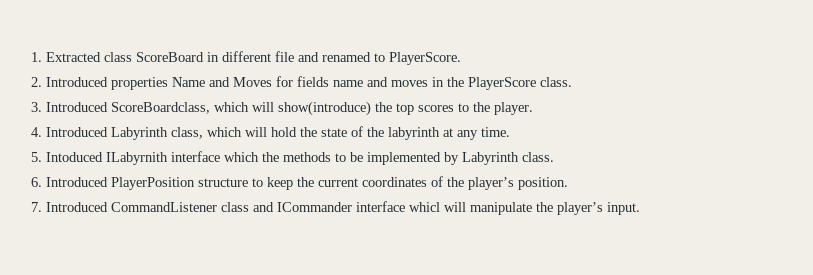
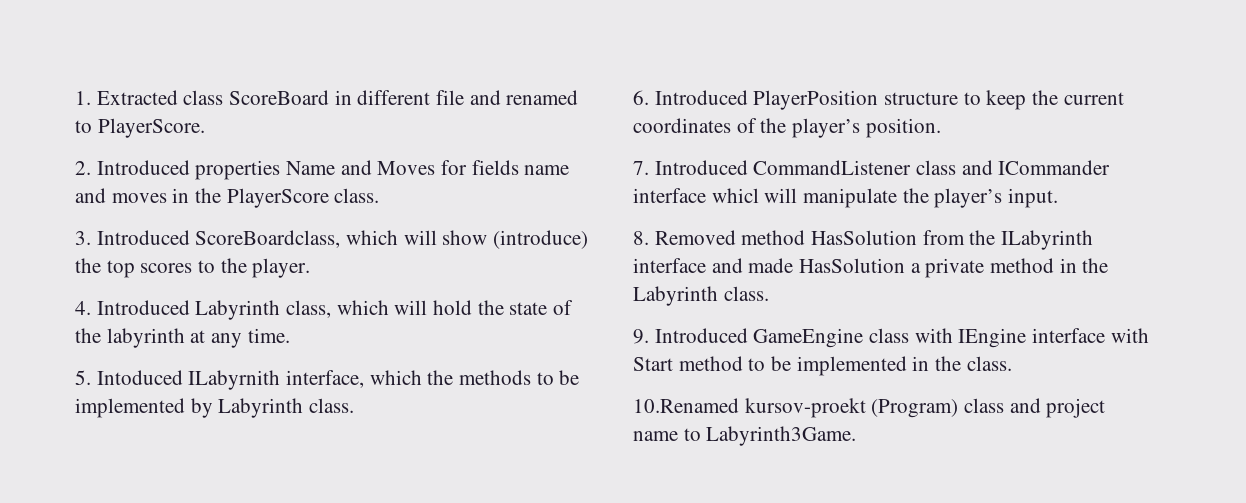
[278,101,371,116] show(introduce) -> [442,230,589,249] show (introduce)
[171,151,220,162] interface -> [286,370,365,388] interface,
(640, 208) none -> [633,230,1094,250] [633,258,1109,278] [633,286,769,306] [633,328,1149,348] [633,356,1012,376] [633,398,1106,418] [633,426,857,446] // 8. Removed method HasSolution from the ILabyrinth interface and made HasSolution a private method in the Labyrinth class. // 9. Introduced GameEngine class with IEngine interface with Start method to be implemented in the class. // 10.Renamed kursov-proekt (Program) class and project name to Labyrinth3Game.

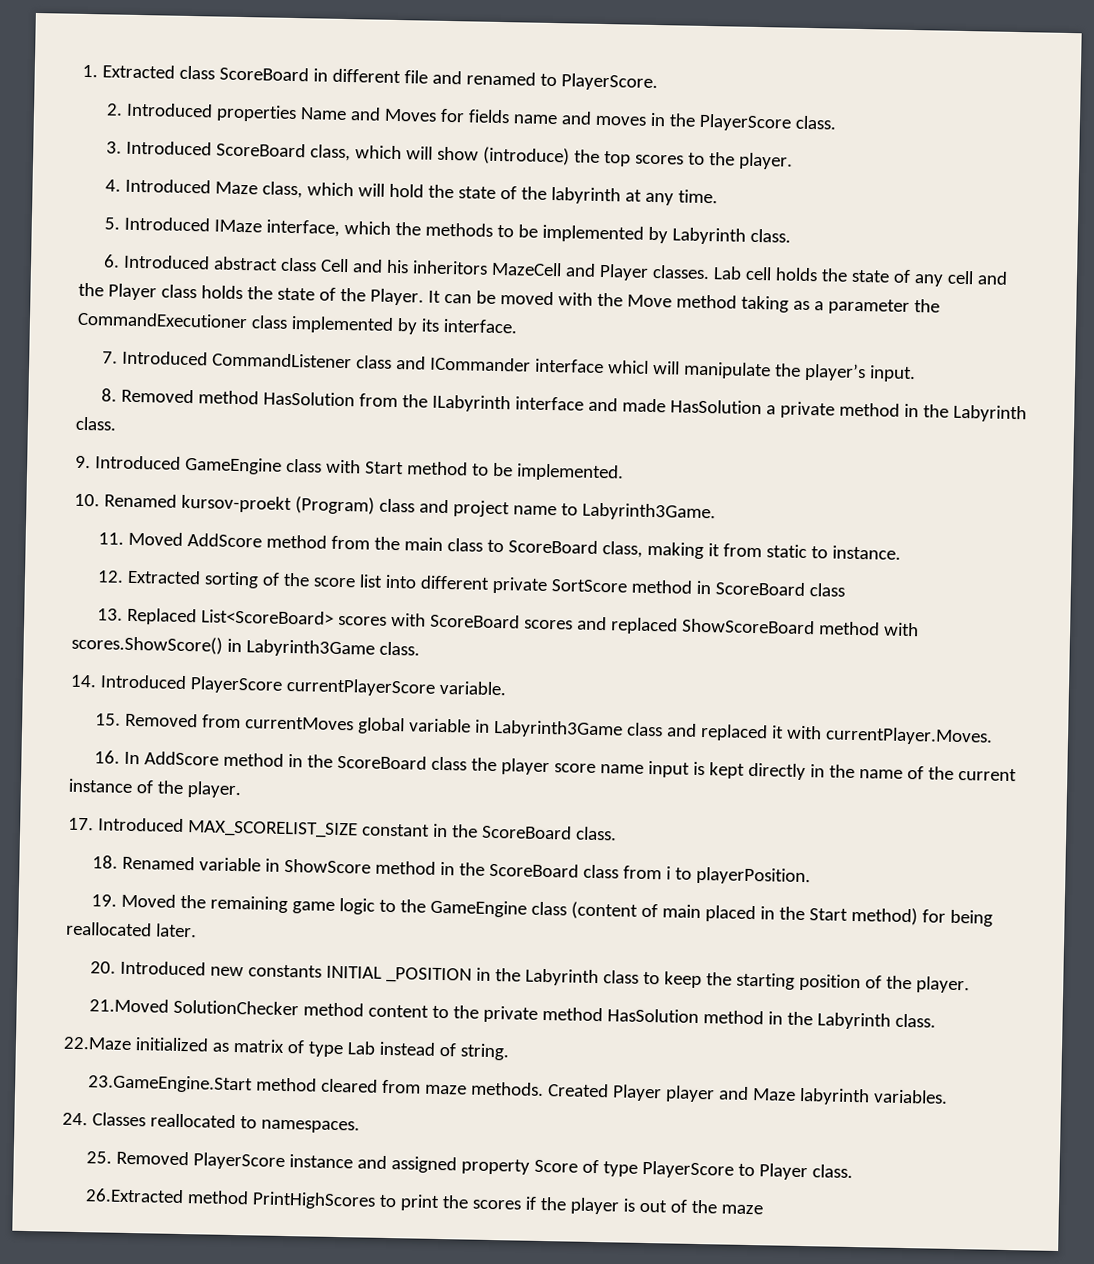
[195,230,341,248] ScoreBoardclass, -> [215,142,351,162] ScoreBoard class,
[195,300,281,320] Labyrinth -> [214,181,258,195] Maze
[96,370,281,390] Intoduced ILabyrnith -> [123,216,262,233] Introduced IMaze
[753,90,1124,110] [633,118,941,138] PlayerPosition structure to keep the current coordinates of the player’s position. -> [212,256,1008,287] [78,282,940,315] [77,311,518,335] abstract class Cell and his inheritors MazeCell and Player classes. Lab cell holds the state of any cell and the Player class holds the state of the Player. It can be moved with the Move method taking as a parameter the CommandExecutioner class implemented by its interface.
[958,328,1149,348] IEngine interface with -> (361, 466) none
[796,356,1012,376] [633,398,739,413] implemented in the class. // 10.Renamed -> [515,463,624,482] [74,493,177,508] implemented. // 10. Renamed
(857, 436) none -> [97,531,901,560] [96,569,845,597] [96,607,919,637] [71,634,420,658] [70,674,507,697] [94,712,993,746] [93,750,1017,782] [68,778,242,799] [68,817,617,841] [91,855,811,886] [90,893,993,927] [66,921,197,938] [89,960,970,994] [88,998,936,1030] [63,1036,510,1061] [87,1074,948,1106] [62,1112,360,1134] [85,1150,853,1181] [84,1188,763,1215] // 11. Moved AddScore method from the main class to ScoreBoard class, making it from static to instance. // 12. Extracted sorting of the score list into different private SortScore method in ScoreBoard class // 13. Replaced List<ScoreBoard> scores with ScoreBoard scores and replaced ShowScoreBoard method with scores.ShowScore() in Labyrinth3Game class. // 14. Introduced PlayerScore currentPlayerScore variable. // 15. Removed from currentMoves global variable in Labyrinth3Game class and replaced it with currentPlayer.Moves. // 16. In AddScore method in the ScoreBoard class the player score name input is kept directly in the name of the current instance of the player. // 17. Introduced MAX_SCORELIST_SIZE constant in the ScoreBoard class. // 18. Renamed variable in ShowScore method in the ScoreBoard class from i to playerPosition. // 19. Moved the remaining game logic to the GameEngine class (content of main placed in the Start method) for being reallocated later. // 20. Introduced new constants INITIAL _POSITION in the Labyrinth class to keep the starting position of the player. // 21.Moved SolutionChecker method content to the private method HasSolution method in the Labyrinth class. // 22.Maze initialized as matrix of type Lab instead of string. // 23.GameEngine.Start method cleared from maze methods. Created Player player and Maze labyrinth variables. // 24. Classes reallocated to namespaces. // 25. Removed PlayerScore instance and assigned property Score of type PlayerScore to Player class. // 26.Extracted method PrintHighScores to print the scores if the player is out of the maze

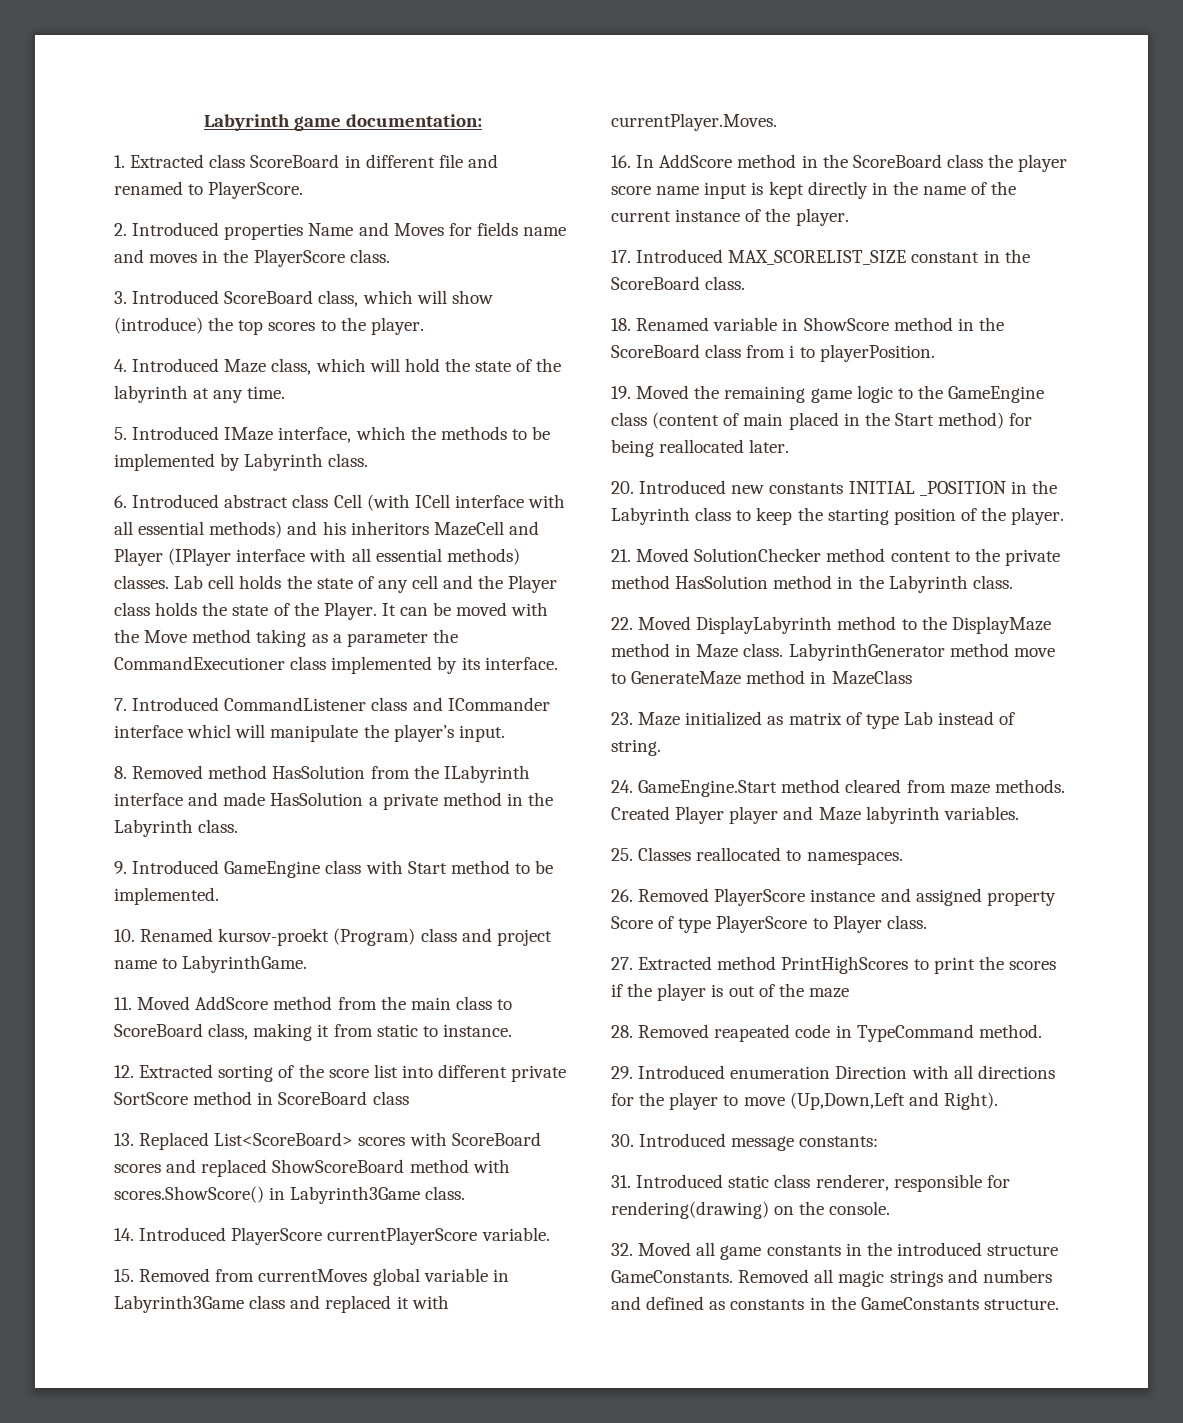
(82, 71) none -> [203,114,483,131] Labyrinth game documentation: //
(349, 265) none -> [366,494,566,511] [114,521,283,538] (with ICell interface with all essential methods)
(649, 272) none -> [168,548,520,566] (IPlayer interface with all essential methods)
[581,502,716,522] Labyrinth3Game. -> [182,955,308,973] LabyrinthGame.
[88,998,169,1013] 21.Moved -> [611,548,690,562] 21. Moved
[63,1036,132,1051] 22.Maze -> [611,616,1051,634] [611,643,1055,661] [611,670,912,685] [611,712,681,726] 22. Moved DisplayLabyrinth method to the DisplayMaze method in Maze class. LabyrinthGenerator method move to GenerateMaze method in MazeClass // 23. Maze
[87,1074,253,1094] 23.GameEngine.Start -> [611,780,778,797] 24. GameEngine.Start
[62,1112,88,1126] 24. -> [611,848,633,861] 25.
[85,1151,112,1164] 25. -> [611,889,633,902] 26.
[84,1188,184,1204] 26.Extracted -> [611,956,713,970] 27. Extracted
(763, 1209) none -> [611,1024,1042,1042] [611,1065,1055,1079] [611,1092,998,1110] [611,1133,879,1151] [611,1174,1010,1192] [611,1201,891,1219] [611,1242,1059,1260] [611,1269,1052,1287] [611,1296,1059,1310] // 28. Removed reapeated code in TypeCommand method. // 29. Introduced enumeration Direction with all directions for the player to move (Up,Down,Left and Right). // 30. Introduced message constants: // 31. Introduced static class renderer, responsible for rendering(drawing) on the console. // 32. Moved all game constants in the introduced structure GameConstants. Removed all magic strings and numbers and defined as constants in the GameConstants structure.

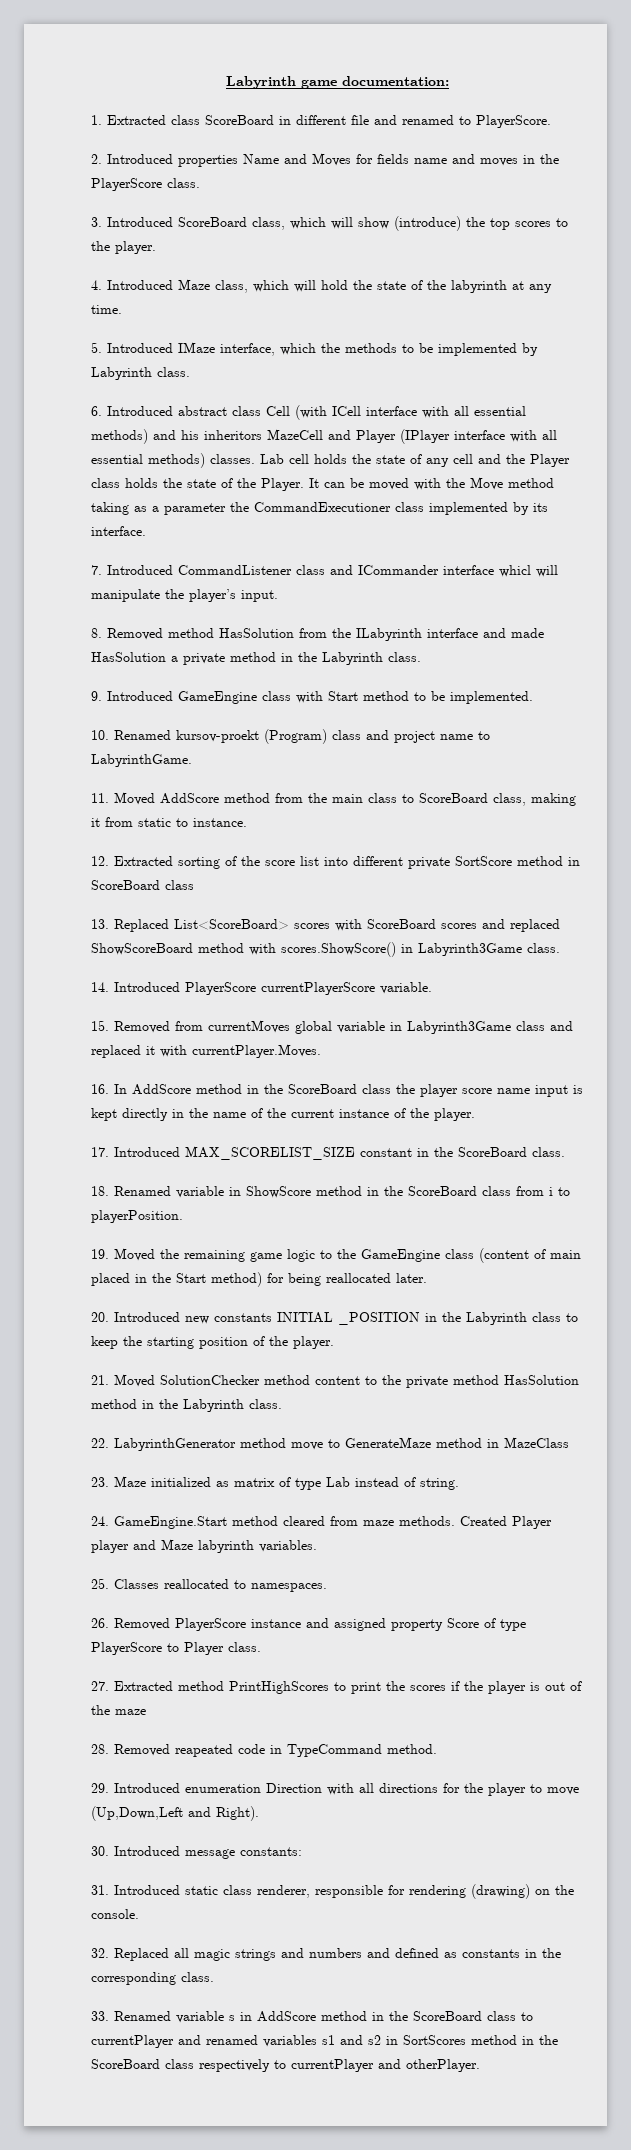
[638,616,1051,634] [611,643,784,658] Moved DisplayLabyrinth method to the DisplayMaze method in Maze class. -> (109, 1443) none
[611,1201,769,1219] rendering(drawing) -> [409,1884,530,1899] rendering (drawing)
[638,1242,1059,1260] [611,1269,810,1283] Moved all game constants in the introduced structure GameConstants. Removed -> [114,1948,169,1961] Replaced
[860,1297,1059,1310] GameConstants structure. -> [91,1972,214,1985] [91,2011,533,2023] [91,2035,558,2048] [91,2059,480,2072] corresponding class. // 33. Renamed variable s in AddScore method in the ScoreBoard class to currentPlayer and renamed variables s1 and s2 in SortScores method in the ScoreBoard class respectively to currentPlayer and otherPlayer.

